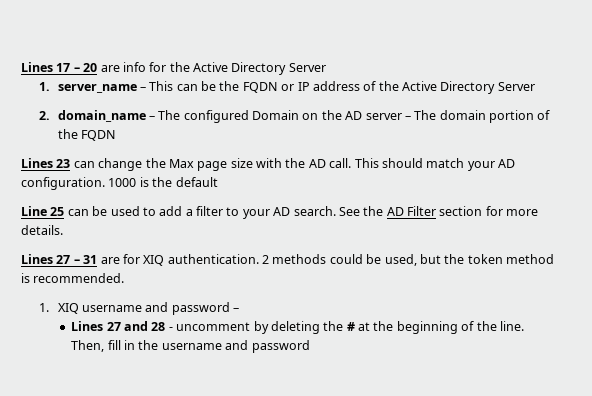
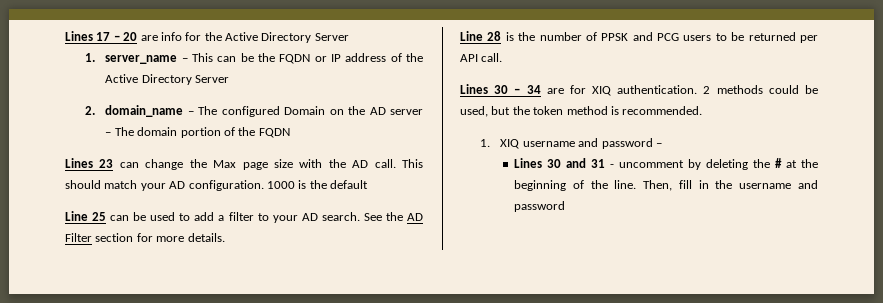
[21,254,98,264] Lines 27 – 31 -> [460,31,818,43] [460,53,503,62] [460,84,541,94] Line 28 is the number of PPSK and PCG users to be returned per API call. // Lines 30 – 34
[106,321,166,331] 27 and 28 -> [547,158,606,168] 30 and 31

